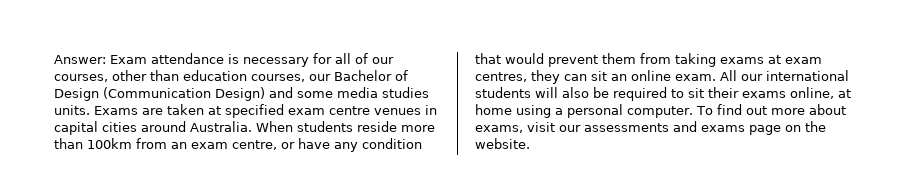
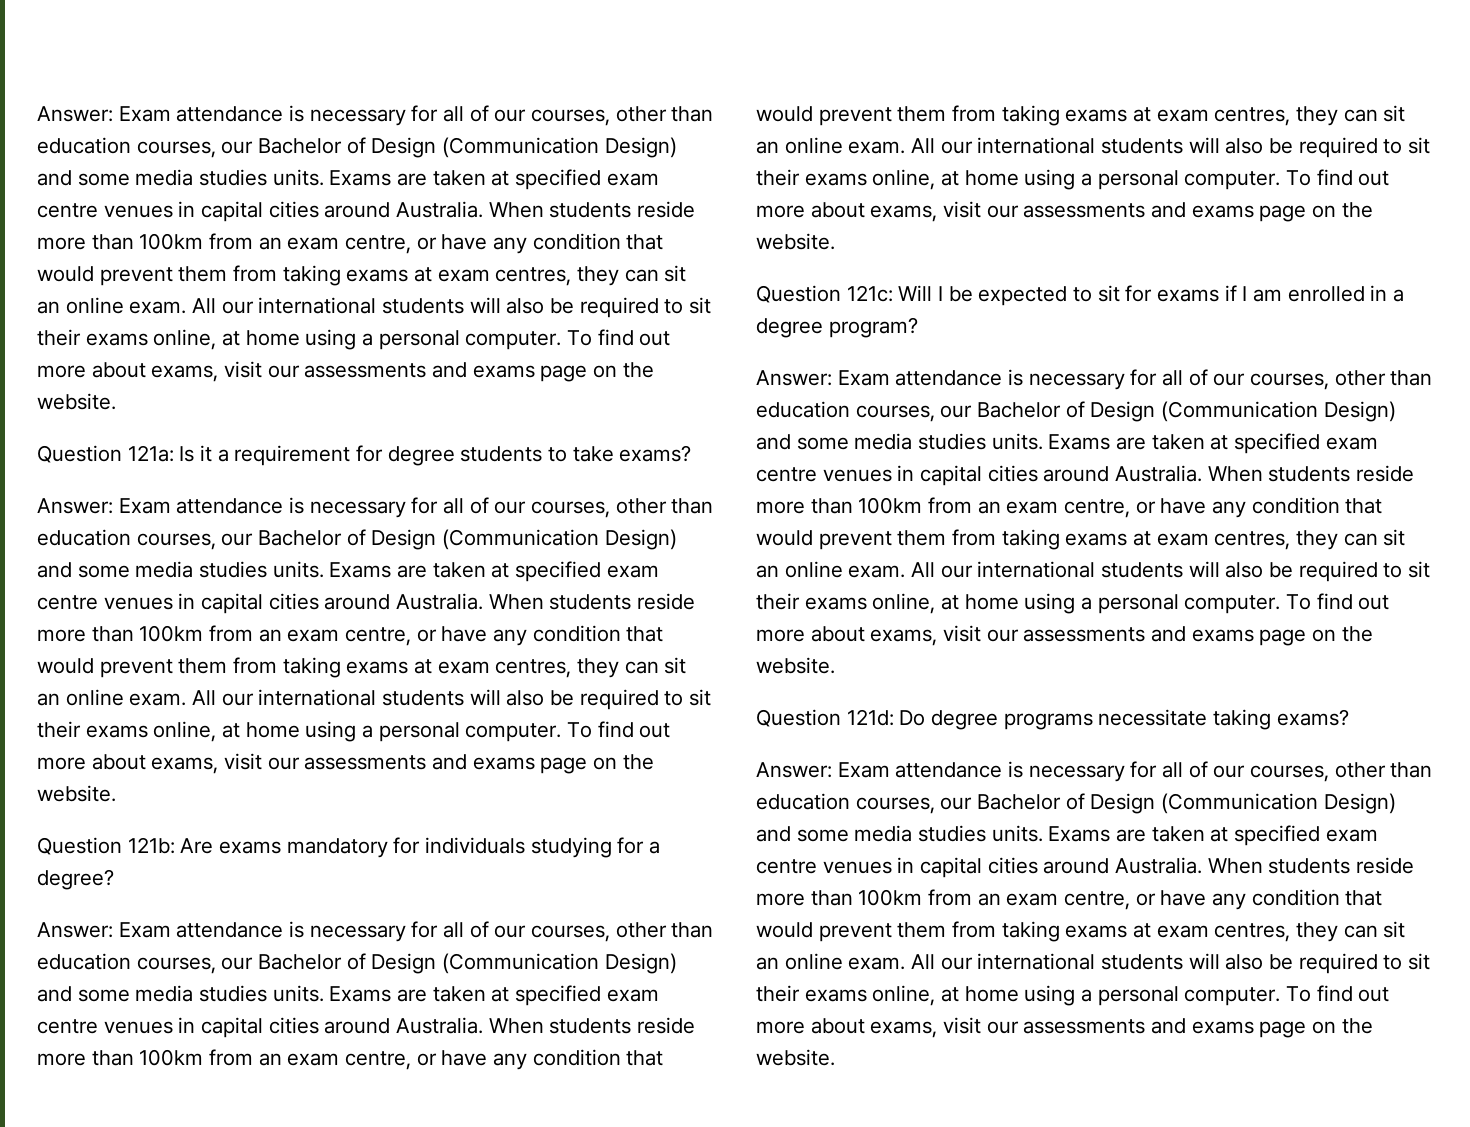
(530, 143) none -> [37,445,692,466] [37,497,714,518] [37,529,677,550] [37,561,659,582] [37,593,696,614] [37,625,664,646] [37,657,687,678] [37,689,712,710] [37,721,671,742] [37,753,654,774] [37,785,116,802] [37,837,661,858] [37,869,114,890] [37,921,714,942] [37,953,677,974] [37,985,659,1006] [37,1017,696,1038] [37,1049,664,1070] [756,105,1406,126] [756,137,1431,158] [756,169,1390,190] [756,201,1373,222] [756,233,835,250] [756,285,1405,306] [756,317,918,338] [756,369,1433,390] [756,401,1396,422] [756,433,1378,454] [756,465,1415,486] [756,497,1383,518] [756,529,1406,550] [756,561,1431,582] [756,593,1390,614] [756,625,1373,646] [756,657,835,674] [756,709,1349,730] [756,761,1433,782] [756,793,1396,814] [756,825,1378,846] [756,857,1415,878] [756,889,1383,910] [756,921,1406,942] [756,953,1431,974] [756,985,1390,1006] [756,1017,1373,1038] [756,1049,835,1066] // Question 121a: Is it a requirement for degree students to take exams? // Answer: Exam attendance is necessary for all of our courses, other than education courses, our Bachelor of Design (Communication Design) and some media studies units. Exams are taken at specified exam centre venues in capital cities around Australia. When students reside more than 100km from an exam centre, or have any condition that would prevent them from taking exams at exam centres, they can sit an online exam. All our international students will also be required to sit their exams online, at home using a personal computer. To find out more about exams, visit our assessments and exams page on the website. // Question 121b: Are exams mandatory for individuals studying for a degree? // Answer: Exam attendance is necessary for all of our courses, other than education courses, our Bachelor of Design (Communication Design) and some media studies units. Exams are taken at specified exam centre venues in capital cities around Australia. When students reside more than 100km from an exam centre, or have any condition that would prevent them from taking exams at exam centres, they can sit an online exam. All our international students will also be required to sit their exams online, at home using a personal computer. To find out more about exams, visit our assessments and exams page on the website. // Question 121c: Will I be expected to sit for exams if I am enrolled in a degree program? // Answer: Exam attendance is necessary for all of our courses, other than education courses, our Bachelor of Design (Communication Design) and some media studies units. Exams are taken at specified exam centre venues in capital cities around Australia. When students reside more than 100km from an exam centre, or have any condition that would prevent them from taking exams at exam centres, they can sit an online exam. All our international students will also be required to sit their exams online, at home using a personal computer. To find out more about exams, visit our assessments and exams page on the website. // Question 121d: Do degree programs necessitate taking exams? // Answer: Exam attendance is necessary for all of our courses, other than education courses, our Bachelor of Design (Communication Design) and some media studies units. Exams are taken at specified exam centre venues in capital cities around Australia. When students reside more than 100km from an exam centre, or have any condition that would prevent them from taking exams at exam centres, they can sit an online exam. All our international students will also be required to sit their exams online, at home using a personal computer. To find out more about exams, visit our assessments and exams page on the website.

